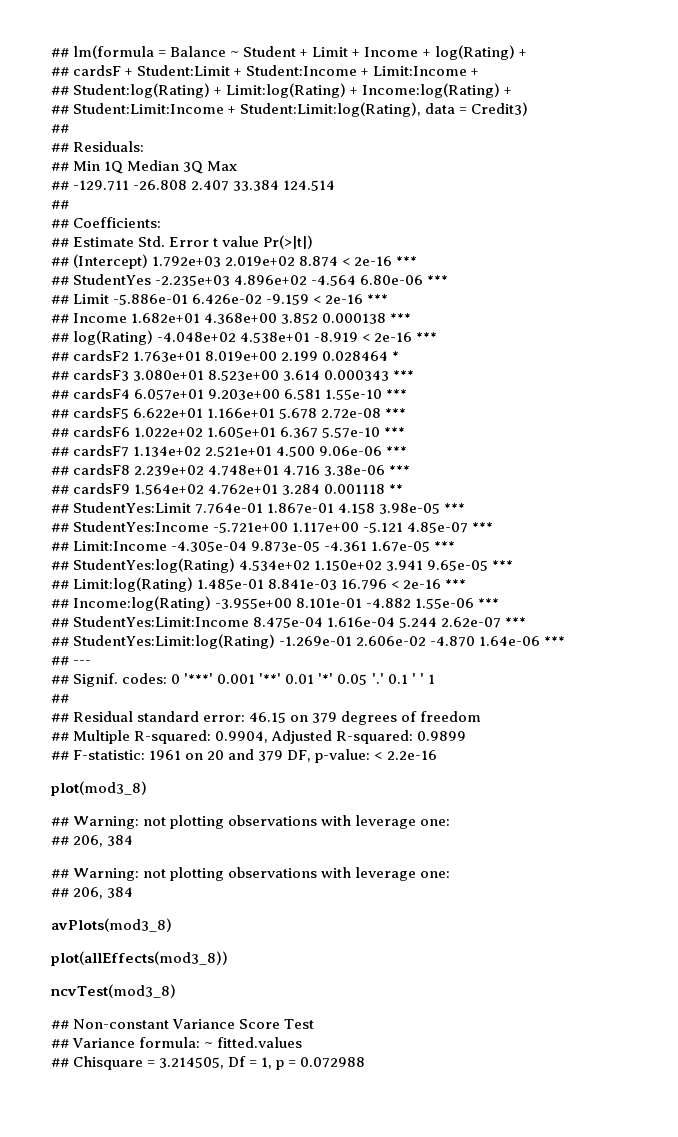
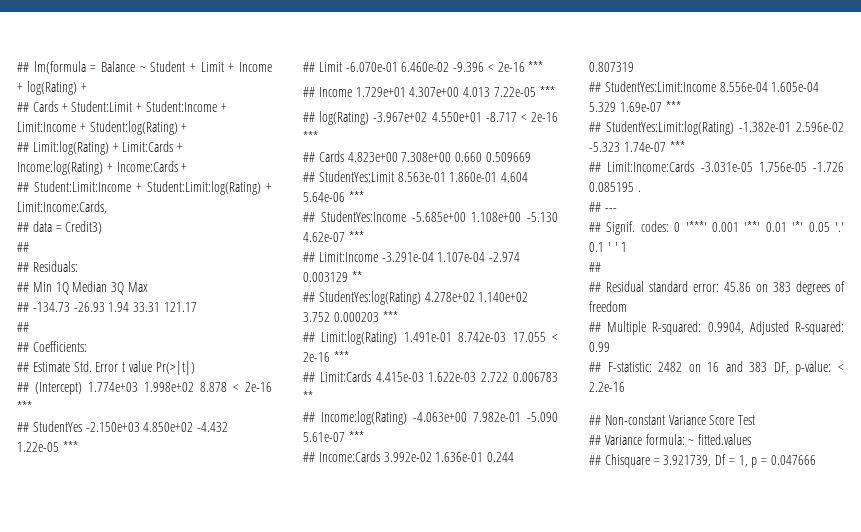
[73,65,122,76] cardsF -> [32,101,58,112] Cards
[51,83,347,98] // ## Student:log(Rating) + Limit:log(Rating) -> [89,121,188,135] [17,141,174,155] Student:log(Rating) + // ## Limit:log(Rating) + Limit:Cards
(513, 91) none -> [116,161,188,172] Income:Cards +
[240,102,422,117] Student:Limit:log(Rating), -> [147,181,272,195] [17,201,107,214] [17,222,29,232] Student:Limit:log(Rating) + Limit:Income:Cards, // ##
[73,180,336,191] -129.711 -26.808 2.407 33.384 124.514 -> [32,302,197,312] -134.73 -26.93 1.94 33.31 121.17
[152,256,339,267] 1.792e+03 2.019e+02 8.874 -> [88,382,227,392] 1.774e+03 1.998e+02 8.878
[155,275,424,286] -2.235e+03 4.896e+02 -4.564 6.80e-06 -> [85,422,229,432] [17,442,59,452] -2.150e+03 4.850e+02 -4.432 1.22e-05
[113,294,310,305] -5.886e-01 6.426e-02 -9.159 -> [345,62,485,72] -6.070e-01 6.460e-02 -9.396
[131,313,387,324] 1.682e+01 4.368e+00 3.852 0.000138 -> [355,87,536,97] 1.729e+01 4.307e+00 4.013 7.22e-05
[157,332,438,343] [51,350,400,362] [51,369,415,381] [51,388,408,400] [51,407,407,419] [51,426,406,438] [51,445,408,457] [51,464,411,476] [51,483,404,495] [51,502,441,514] -4.048e+02 4.538e+01 -8.919 < 2e-16 *** // ## cardsF2 1.763e+01 8.019e+00 2.199 0.028464 * // ## cardsF3 3.080e+01 8.523e+00 3.614 0.000343 *** // ## cardsF4 6.057e+01 9.203e+00 6.581 1.55e-10 *** // ## cardsF5 6.622e+01 1.166e+01 5.678 2.72e-08 *** // ## cardsF6 1.022e+02 1.605e+01 6.367 5.57e-10 *** // ## cardsF7 1.134e+02 2.521e+01 4.500 9.06e-06 *** // ## cardsF8 2.239e+02 4.748e+01 4.716 3.38e-06 *** // ## cardsF9 1.564e+02 4.762e+01 3.284 0.001118 ** // ## StudentYes:Limit 7.764e-01 1.867e-01 4.158 3.98e-05 -> [373,112,558,122] [303,131,318,142] [303,151,531,162] [303,171,529,182] [303,192,345,202] -3.967e+02 4.550e+01 -8.717 < 2e-16 *** // ## Cards 4.823e+00 7.308e+00 0.660 0.509669 // ## StudentYes:Limit 8.563e-01 1.860e-01 4.604 5.64e-06
[213,522,469,533] -5.721e+00 1.117e+00 -5.121 4.85e-07 -> [411,212,558,222] [303,232,345,242] -5.685e+00 1.108e+00 -5.130 4.62e-07
[171,541,456,552] [51,558,489,573] -4.305e-04 9.873e-05 -4.361 1.67e-05 *** // ## StudentYes:log(Rating) 4.534e+02 1.150e+02 3.941 9.65e-05 -> [381,252,521,262] [303,271,362,282] [303,291,529,305] [303,312,379,322] -3.291e-04 1.107e-04 -2.974 0.003129 ** // ## StudentYes:log(Rating) 4.278e+02 1.140e+02 3.752 0.000203
[197,579,467,590] [51,596,500,611] [51,616,527,628] [51,634,566,649] 1.485e-01 8.841e-03 16.796 < 2e-16 *** // ## Income:log(Rating) -3.955e+00 8.101e-01 -4.882 1.55e-06 *** // ## StudentYes:Limit:Income 8.475e-04 1.616e-04 5.244 2.62e-07 *** // ## StudentYes:Limit:log(Rating) -1.269e-01 2.606e-02 -4.870 1.64e-06 *** -> [403,332,558,342] [303,351,349,362] [303,371,558,382] [303,391,313,402] [303,411,558,425] [303,431,364,442] [303,451,515,462] [589,62,634,72] [589,81,820,92] [589,101,681,112] [589,121,844,135] [589,141,685,152] [589,161,844,172] [589,182,641,192] 1.491e-01 8.742e-03 17.055 < 2e-16 *** // ## Limit:Cards 4.415e-03 1.622e-03 2.722 0.006783 ** // ## Income:log(Rating) -4.063e+00 7.982e-01 -5.090 5.61e-07 *** // ## Income:Cards 3.992e-02 1.636e-01 0.244 0.807319 // ## StudentYes:Limit:Income 8.556e-04 1.605e-04 5.329 1.69e-07 *** // ## StudentYes:Limit:log(Rating) -1.382e-01 2.596e-02 -5.323 1.74e-07 *** // ## Limit:Income:Cards -3.031e-05 1.756e-05 -1.726 0.085195 .
[249,712,338,723] 46.15 on 379 -> [724,282,791,292] 45.86 on 383
[417,731,467,741] 0.9899 -> [589,342,610,352] 0.99
[149,749,284,761] 1961 on 20 and 379 -> [658,361,768,372] 2482 on 16 and 383
[51,781,147,796] [51,815,451,829] [51,835,134,847] [51,867,451,881] [51,887,134,899] [51,918,172,932] [51,951,228,966] [51,984,176,998] // plot(mod3_8) // ## Warning: not plotting observations with leverage one: // ## 206, 384 // ## Warning: not plotting observations with leverage one: // ## 206, 384 // avPlots(mod3_8) // plot(allEffects(mod3_8)) // ncvTest(mod3_8) -> (625, 387) none
[159,1057,225,1069] 3.214505, -> [663,455,712,467] 3.921739,
[300,1057,366,1068] 0.072988 -> [771,455,817,465] 0.047666

